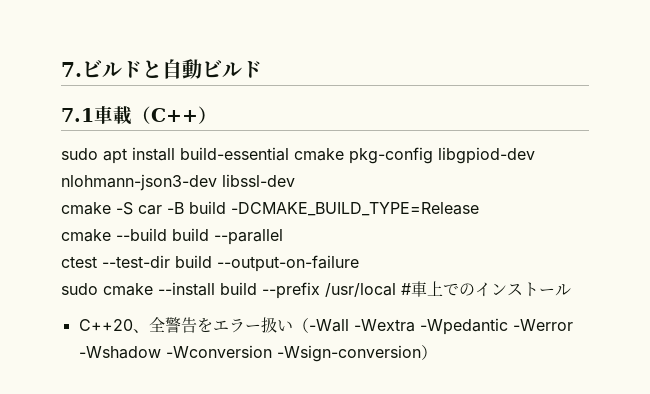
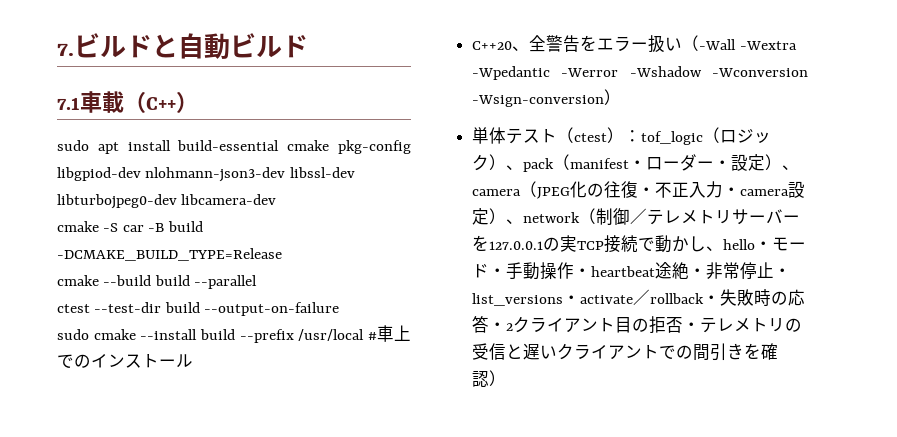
(295, 180) none -> [57,194,277,209] libturbojpeg0-dev libcamera-dev
(437, 352) none -> [472,127,772,145] [472,154,800,172] [472,181,806,199] [472,208,801,225] [472,235,807,253] [472,262,792,280] [472,289,806,306] [472,316,803,334] [472,343,779,361] [472,370,507,387] // 単体テスト（ctest）：tof_logic（ロジック）、pack（manifest・ローダー・設定）、camera（JPEG化の往復・不正入力・camera設定）、network（制御／テレメトリサーバーを127.0.0.1の実TCP接続で動かし、hello・モード・手動操作・heartbeat途絶・非常停止・list_versions・activate／rollback・失敗時の応答・2クライアント目の拒否・テレメトリの受信と遅いクライアントでの間引きを確認）

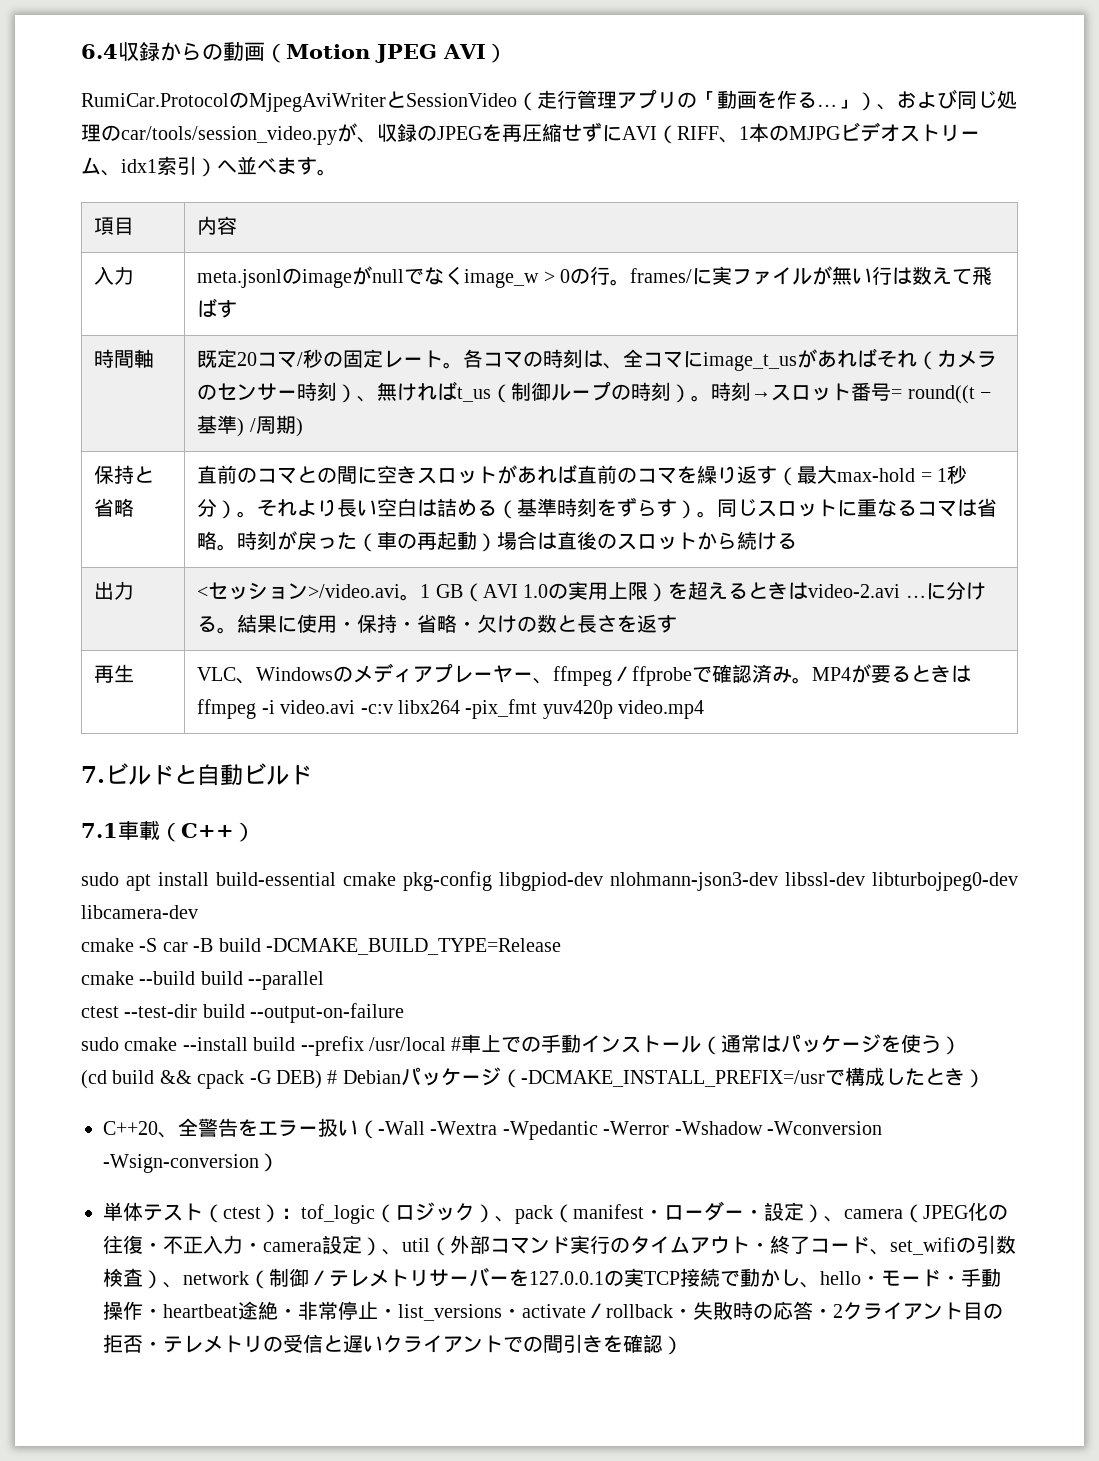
(57, 49) none -> [81,42,507,63] [81,89,1017,112] [81,122,980,145] [81,156,337,177] [94,217,135,235] [197,216,238,235] [94,266,135,285] [197,266,993,288] [197,298,238,318] [94,349,155,368] [197,348,998,371] [197,381,992,404] [197,415,303,437] [94,465,155,484] [94,498,135,517] [197,464,968,486] [197,497,998,519] [197,531,798,552] [94,581,135,600] [197,581,986,602] [197,614,678,634] [94,664,135,683] [197,663,972,686] [197,699,705,719] 6.4収録からの動画（Motion JPEG AVI） // RumiCar.ProtocolのMjpegAviWriterとSessionVideo（走行管理アプリの「動画を作る…」）、および同じ処理のcar/tools/session_video.pyが、収録のJPEGを再圧縮せずにAVI（RIFF、1本のMJPGビデオストリーム、idx1索引）へ並べます。 // 項目 | 内容 // 入力 | meta.jsonlのimageがnullでなくimage_w > 0の行。frames/に実ファイルが無い行は数えて飛ばす // 時間軸 | 既定20コマ/秒の固定レート。各コマの時刻は、全コマにimage_t_usがあればそれ（カメラのセンサー時刻）、無ければt_us（制御ループの時刻）。時刻→スロット番号= round((t −基準) /周期) // 保持と省略 | 直前のコマとの間に空きスロットがあれば直前のコマを繰り返す（最大max-hold = 1秒分）。それより長い空白は詰める（基準時刻をずらす）。同じスロットに重なるコマは省略。時刻が戻った（車の再起動）場合は直後のスロットから続ける // 出力 | <セッション>/video.avi。1 GB（AVI 1.0の実用上限）を超えるときはvideo-2.avi …に分ける。結果に使用・保持・省略・欠けの数と長さを返す // 再生 | VLC、Windowsのメディアプレーヤー、ffmpeg／ffprobeで確認済み。MP4が要るときはffmpeg -i video.avi -c:v libx264 -pix_fmt yuv420p video.mp4 //
(91, 361) none -> [541,1034,582,1053] 手動
(193, 360) none -> [701,1034,962,1055] [81,1067,985,1089] （通常はパッケージを使う） // (cd build && cpack -G DEB) # Debianパッケージ（-DCMAKE_INSTALL_PREFIX=/usrで構成したとき）
(524, 221) none -> [402,1235,1016,1256] [103,1268,183,1289] util（外部コマンド実行のタイムアウト・終了コード、set_wifiの引数検査）、

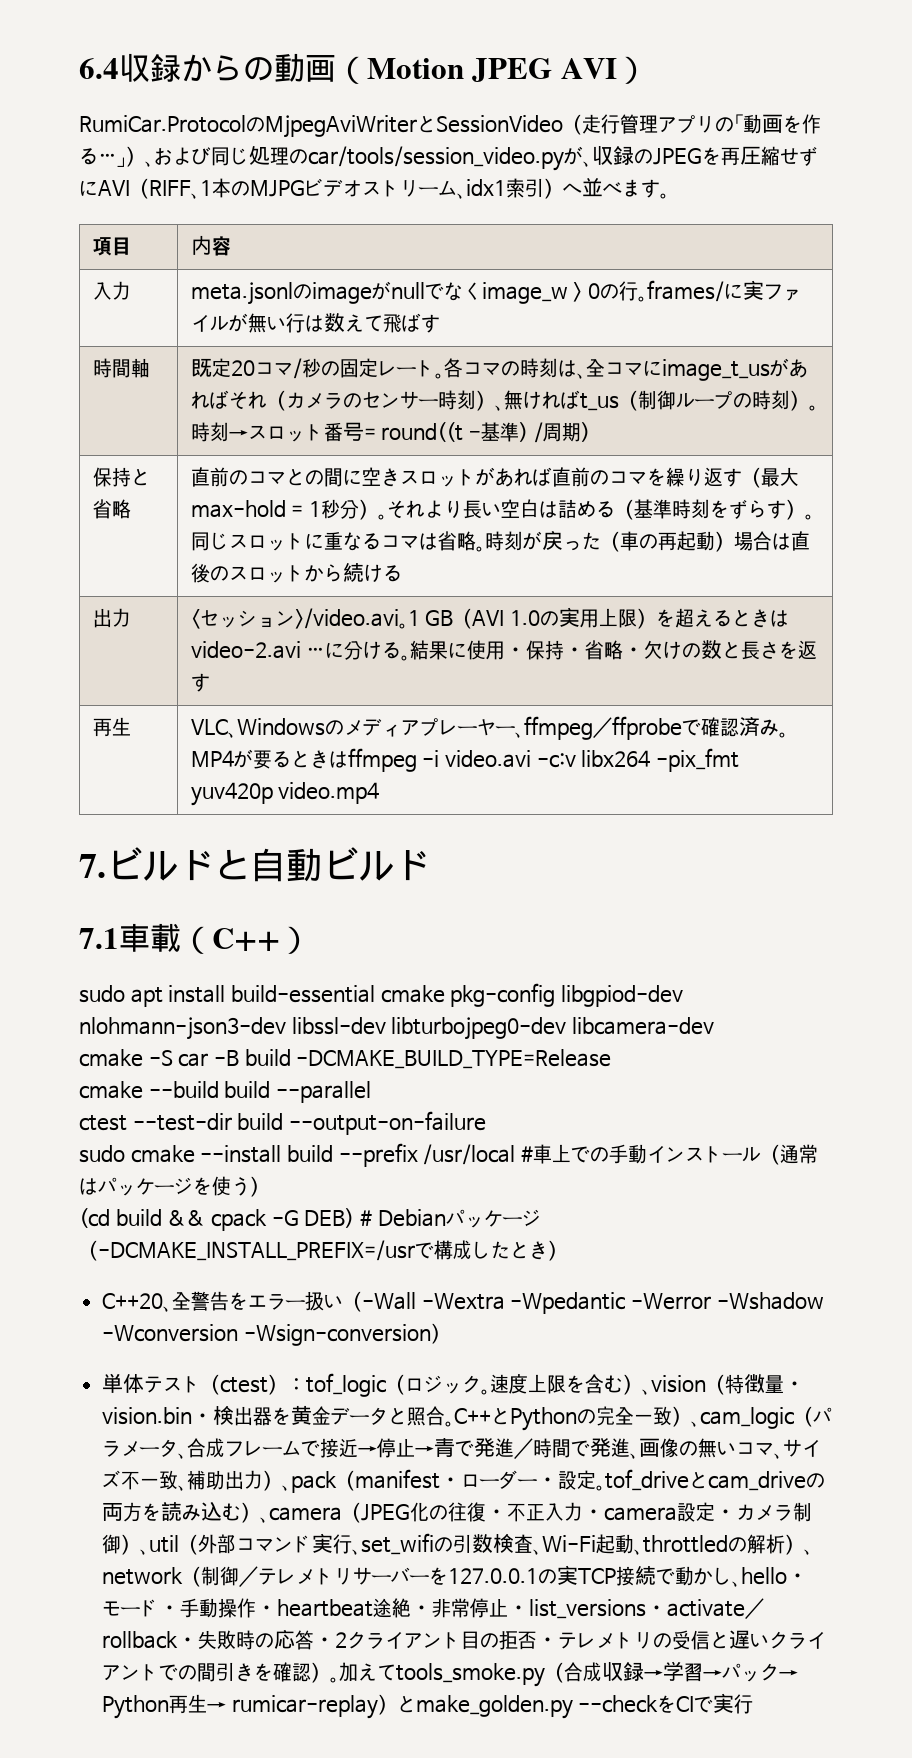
(475, 1212) none -> [481,1373,806,1395] [102,1405,833,1431] [102,1438,822,1459] [102,1470,264,1491] 。速度上限を含む）、vision（特徴量・vision.bin・検出器を黄金データと照合。C++とPythonの完全一致）、cam_logic（パラメータ、合成フレームで接近→停止→青で発進／時間で発進、画像の無いコマ、サイズ不一致、補助出力
(804, 1211) none -> [596,1469,826,1491] [102,1501,242,1522] 。tof_driveとcam_driveの両方を読み込む
(362, 1244) none -> [715,1502,813,1522] [102,1534,122,1554] ・カメラ制御
[610,1235,1016,1255] [103,1268,143,1287] のタイムアウト・終了コード、set_wifiの引数検査 -> [352,1533,786,1555] 、set_wifiの引数検査、Wi-Fi起動、throttledの解析
(683, 1345) none -> [330,1661,799,1687] [102,1693,754,1719] 。加えてtools_smoke.py（合成収録→学習→パック→ Python再生→ rumicar-replay）とmake_golden.py --checkをCIで実行

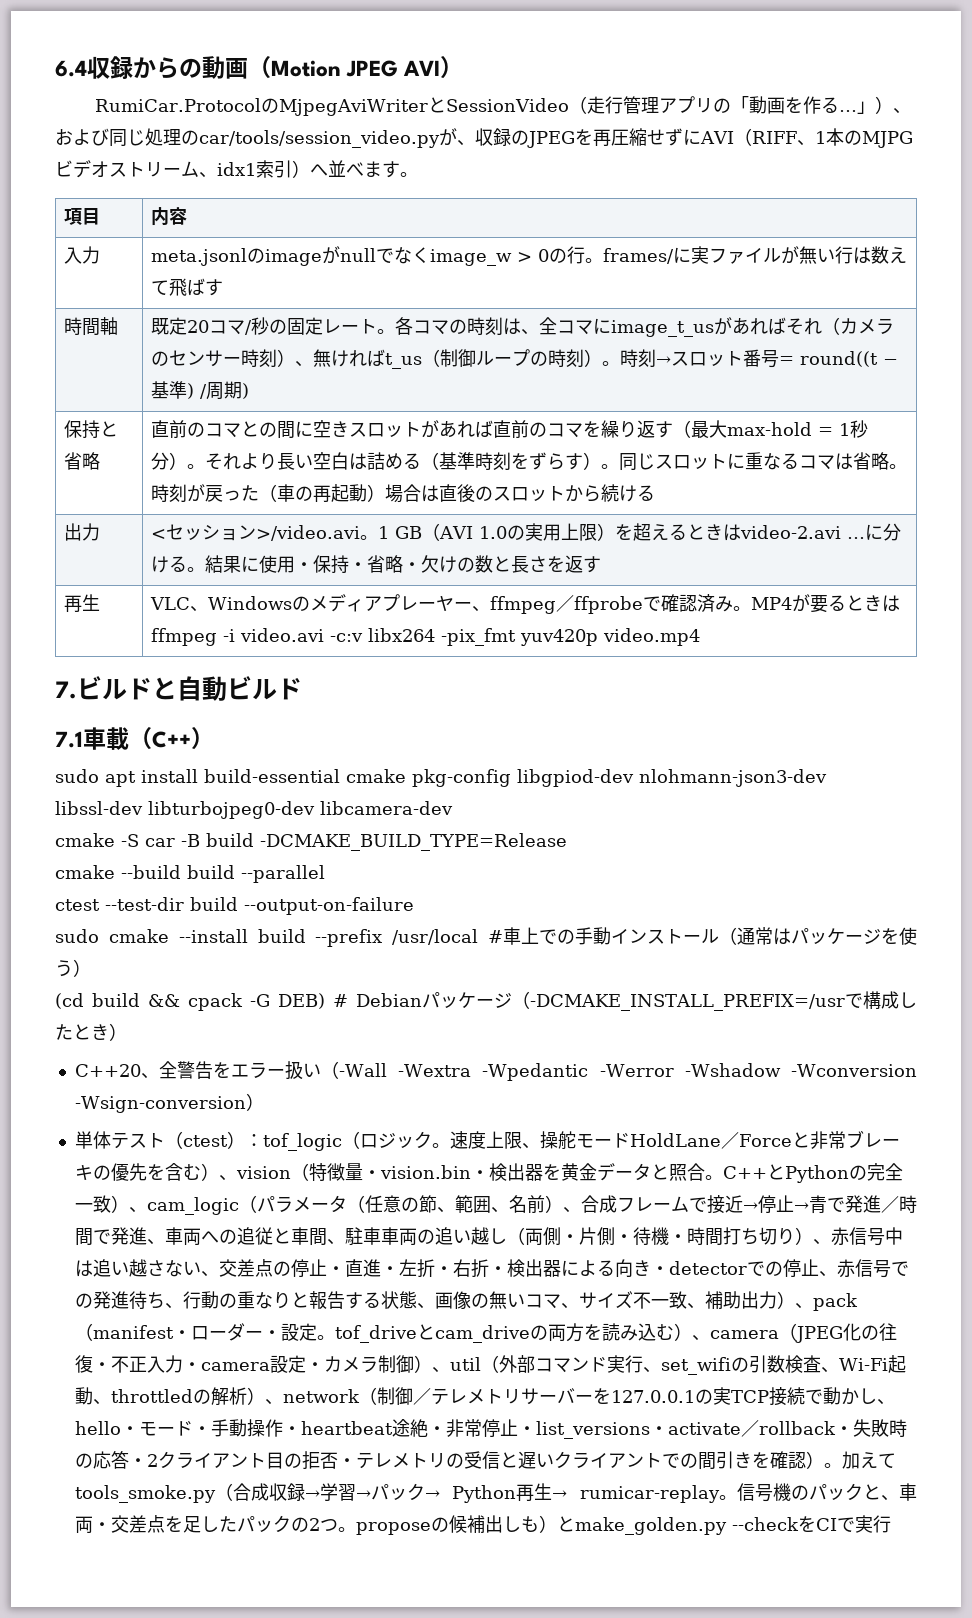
(567, 1384) none -> [521,1130,900,1149] [74,1163,147,1181] 、操舵モードHoldLane／Forceと非常ブレーキの優先
(179, 1448) none -> [346,1195,563,1213] （任意の節、範囲、名前）
(640, 1456) none -> [164,1227,903,1246] [74,1259,909,1278] [74,1291,435,1310] 車両への追従と車間、駐車車両の追い越し（両側・片側・待機・時間打ち切り）、赤信号中は追い越さない、交差点の停止・直進・左折・右折・検出器による向き・detectorでの停止、赤信号での発進待ち、行動の重なりと報告する状態、
(378, 1707) none -> [719,1483,918,1502] [74,1515,539,1535] 。信号機のパックと、車両・交差点を足したパックの2つ。proposeの候補出しも

